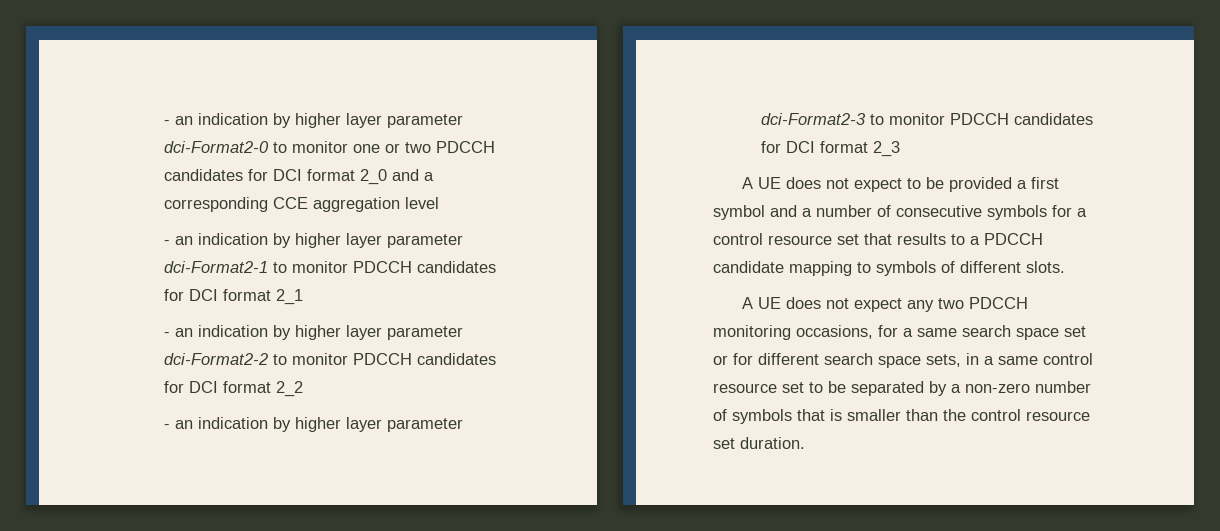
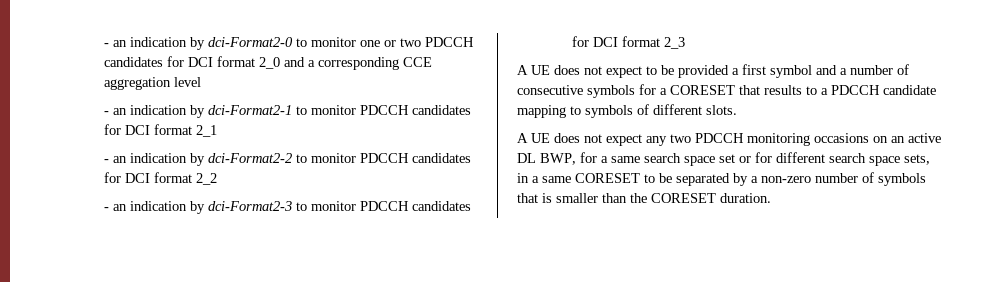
[164,113,464,128] - an indication by higher layer parameter -> [104,37,206,50] - an indication by
[295,233,464,248] higher layer parameter -> (206, 111) none
[295,325,464,340] higher layer parameter -> (206, 159) none
[295,417,464,432] higher layer parameter -> (206, 207) none
[713,233,859,245] control resource set -> [670,85,735,95] CORESET
[796,325,873,339] occasions, -> [814,133,941,143] [517,153,576,165] occasions on an active DL BWP,
[1043,353,1093,365] [713,382,804,393] control resource set -> [575,173,640,183] CORESET
[971,409,1090,421] [713,438,735,449] control resource set -> [651,193,716,203] CORESET

